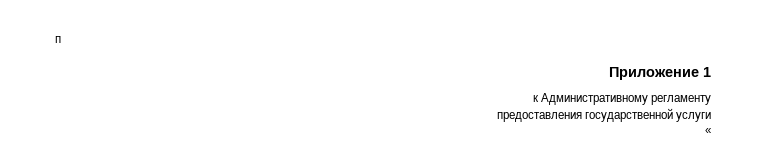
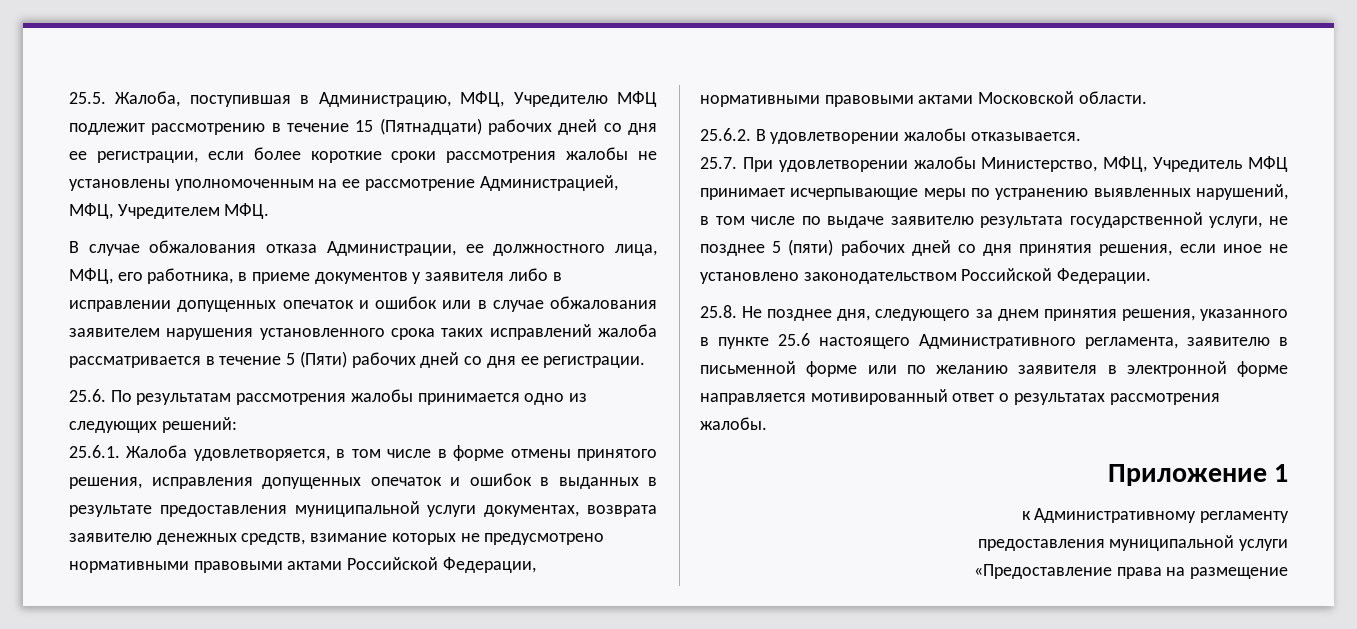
[55,36,61,43] п -> [69,91,658,107] [69,118,657,135] [69,147,657,163] [69,175,618,191] [69,203,270,219] [69,240,657,256] [69,268,562,284] [69,296,657,312] [69,324,657,340] [69,351,646,368] [69,389,588,405] [69,417,237,433] [69,445,658,461] [69,473,657,489] [69,501,657,517] [69,533,605,545] [69,557,536,573] [700,91,1147,107] [700,128,1081,144] [700,156,1288,172] [700,184,1288,200] [700,212,1288,228] [700,239,1288,256] [700,268,1152,284] [700,305,1288,321] [700,333,1288,349] [700,361,1288,377] [700,389,1220,405] [700,417,767,430] 25.5. Жалоба, поступившая в Администрацию, МФЦ, Учредителю МФЦ подлежит рассмотрению в течение 15 (Пятнадцати) рабочих дней со дня ее регистрации, если более короткие сроки рассмотрения жалобы не установлены уполномоченным на ее рассмотрение Администрацией, МФЦ, Учредителем МФЦ. // В случае обжалования отказа Администрации, ее должностного лица, МФЦ, его работника, в приеме документов у заявителя либо в исправлении допущенных опечаток и ошибок или в случае обжалования заявителем нарушения установленного срока таких исправлений жалоба рассматривается в течение 5 (Пяти) рабочих дней со дня ее регистрации. // 25.6. По результатам рассмотрения жалобы принимается одно из следующих решений: // 25.6.1. Жалоба удовлетворяется, в том числе в форме отмены принятого решения, исправления допущенных опечаток и ошибок в выданных в результате предоставления муниципальной услуги документах, возврата заявителю денежных средств, взимание которых не предусмотрено нормативными правовыми актами Российской Федерации, нормативными правовыми актами Московской области. // 25.6.2. В удовлетворении жалобы отказывается. // 25.7. При удовлетворении жалобы Министерство, МФЦ, Учредитель МФЦ принимает исчерпывающие меры по устранению выявленных нарушений, в том числе по выдаче заявителю результата государственной услуги, не позднее 5 (пяти) рабочих дней со дня принятия решения, если иное не установлено законодательством Российской Федерации. // 25.8. Не позднее дня, следующего за днем принятия решения, указанного в пункте 25.6 настоящего Административного регламента, заявителю в письменной форме или по желанию заявителя в электронной форме направляется мотивированный ответ о результатах рассмотрения жалобы.
[584,108,673,122] государственной -> [1109,535,1235,551] муниципальной
[705,128,711,134] « -> [973,564,1288,579] «Предоставление права на размещение

